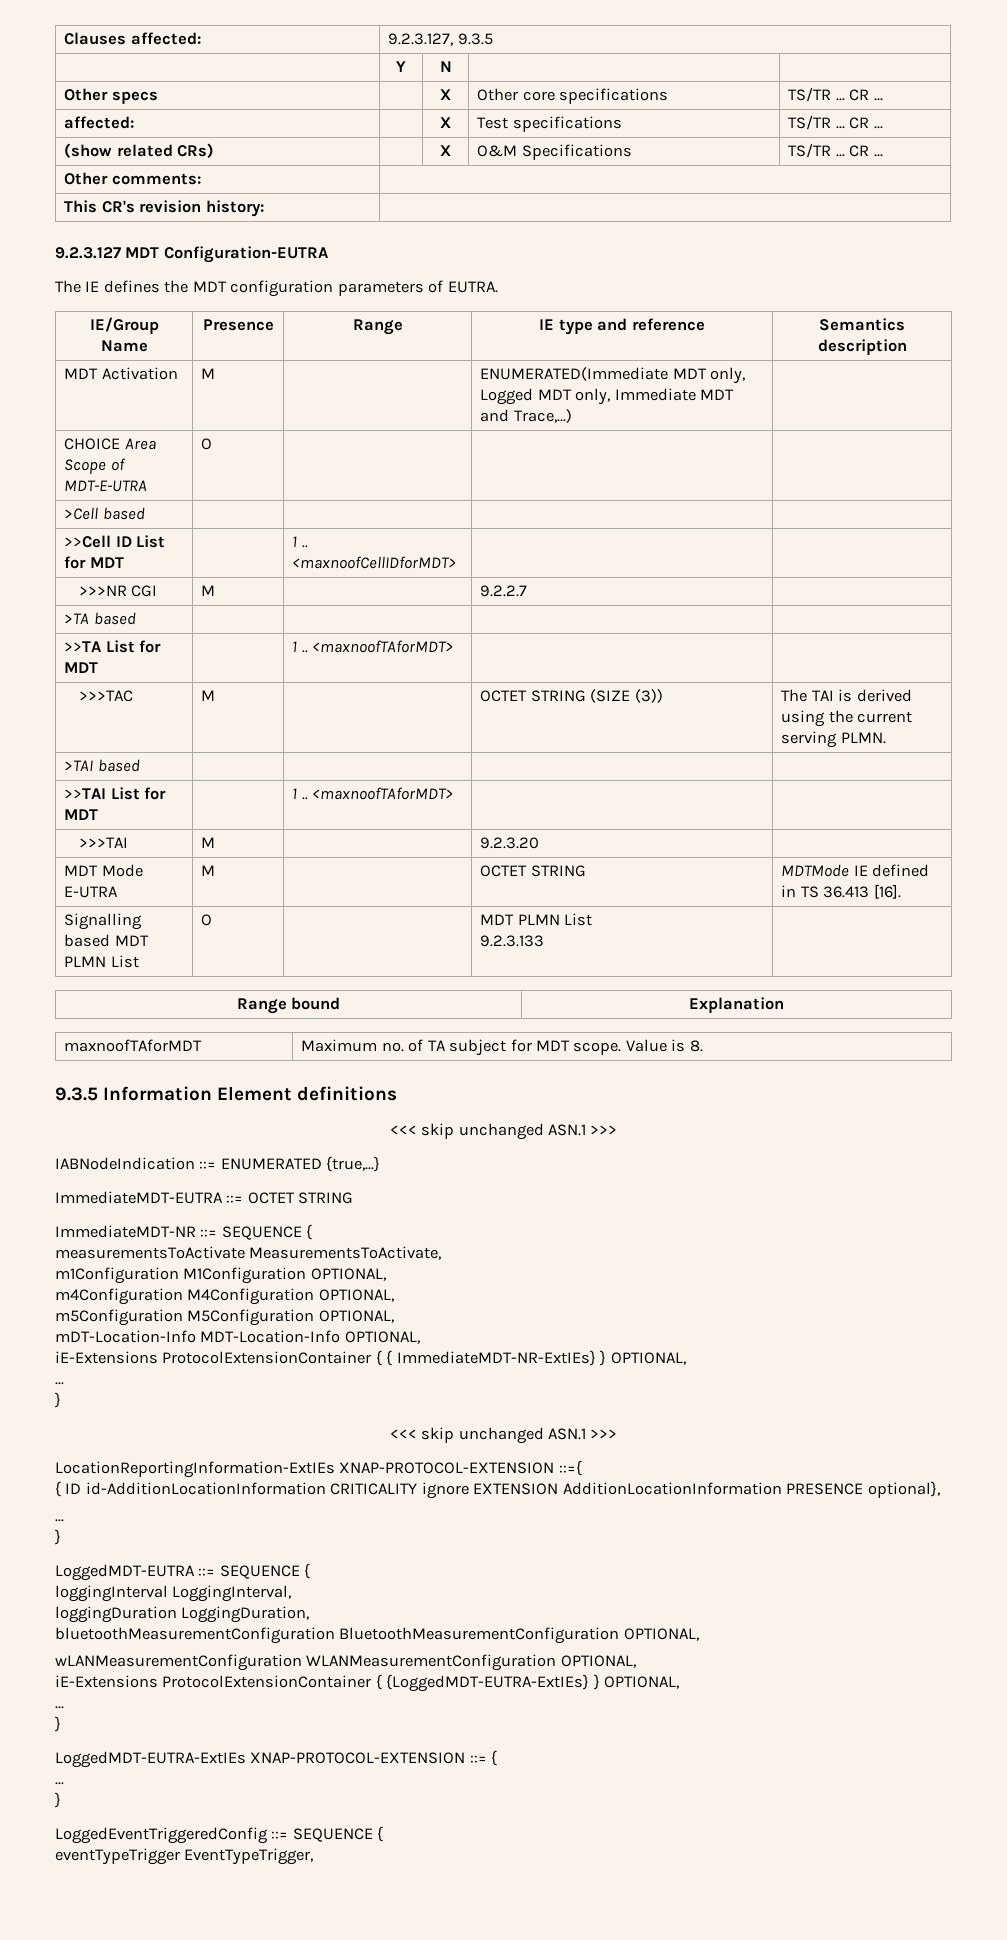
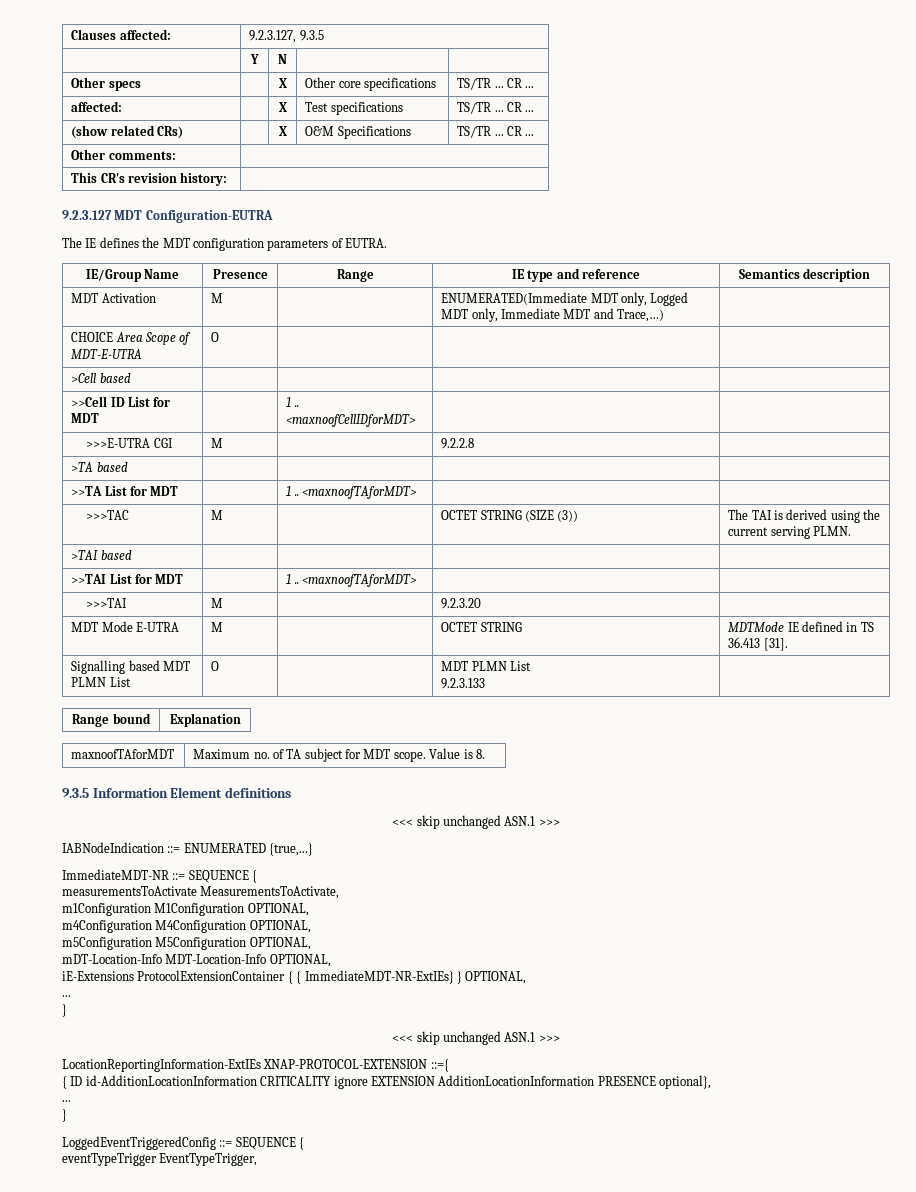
[78,585,127,596] >>>NR -> [86,438,151,448] >>>E-UTRA
[480,585,528,597] 9.2.2.7 -> [441,438,475,449] 9.2.2.8
[873,884,901,899] [16]. -> [763,638,788,651] [31].
[55,1191,354,1204] // ImmediateMDT-EUTRA ::= OCTET STRING -> (314, 849) none
[55,1563,311,1581] [55,1585,292,1602] [55,1606,310,1623] [55,1627,699,1644] [55,1654,636,1671] [55,1674,680,1692] [55,1706,64,1709] [55,1716,61,1732] [55,1750,498,1768] [55,1782,64,1785] [55,1792,61,1808] // LoggedMDT-EUTRA ::= SEQUENCE { // loggingInterval LoggingInterval, // loggingDuration LoggingDuration, // bluetoothMeasurementConfiguration BluetoothMeasurementConfiguration OPTIONAL, // wLANMeasurementConfiguration WLANMeasurementConfiguration OPTIONAL, // iE-Extensions ProtocolExtensionContainer { {LoggedMDT-EUTRA-ExtIEs} } OPTIONAL, // ... // } // LoggedMDT-EUTRA-ExtIEs XNAP-PROTOCOL-EXTENSION ::= { // ... // } -> (67, 1115) none

